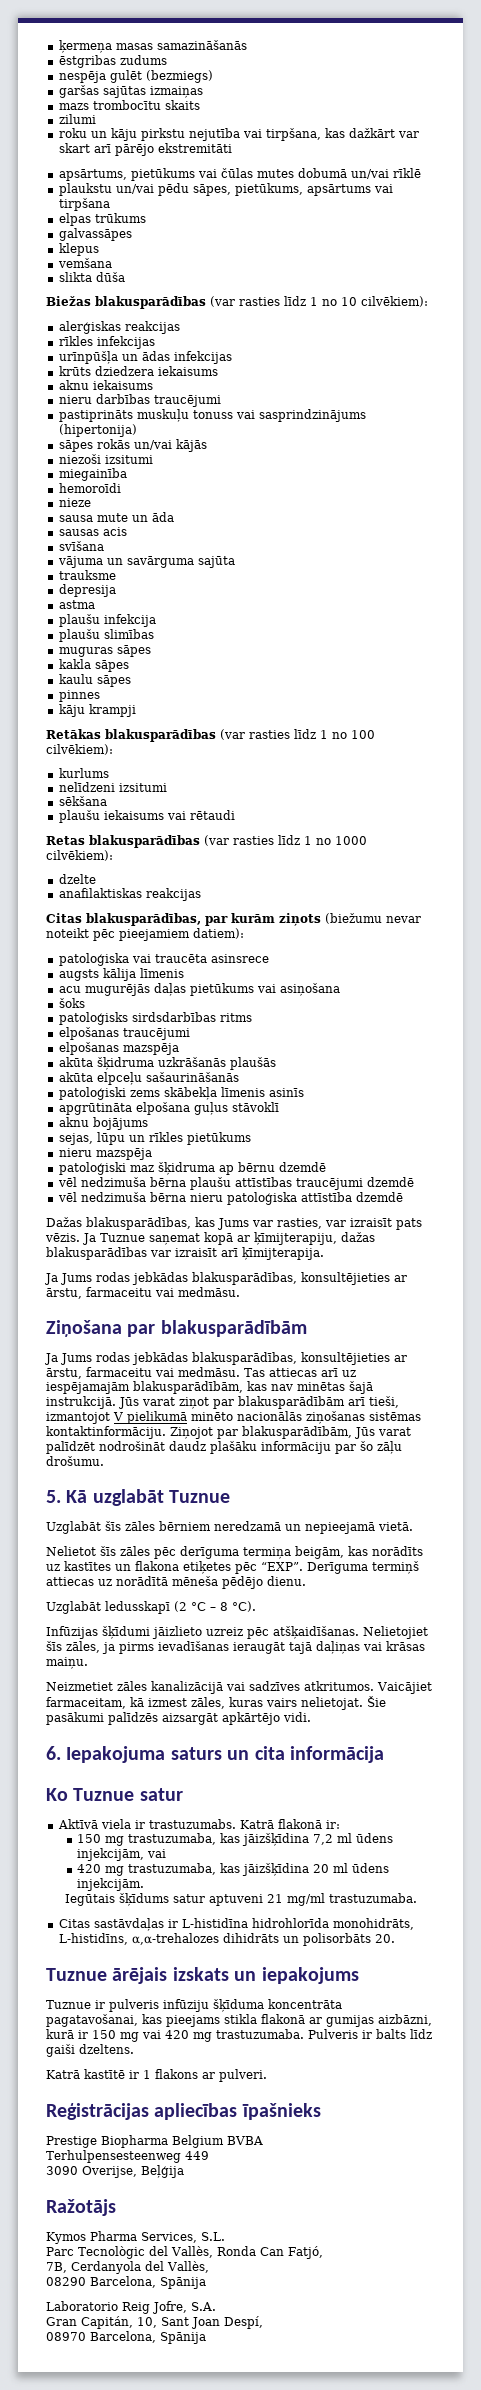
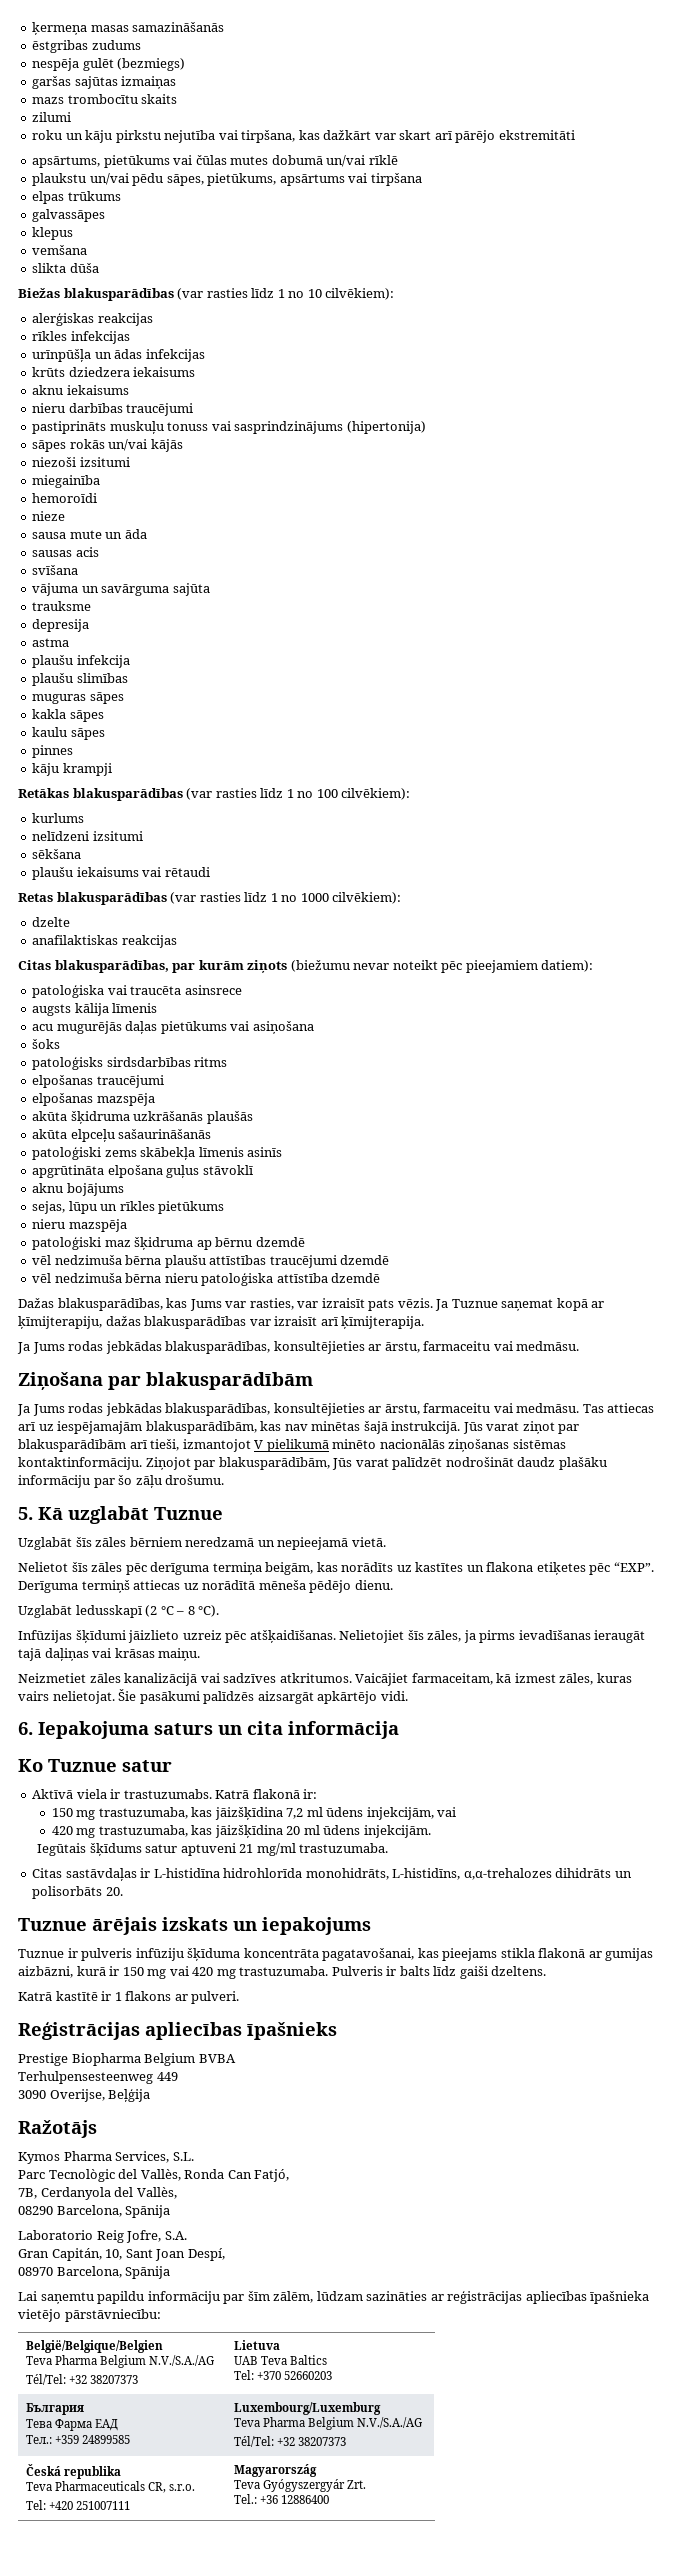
(206, 2338) none -> [18,2291,650,2304] [18,2309,161,2322] [26,2340,164,2353] [26,2355,215,2368] [26,2374,139,2385] [234,2340,281,2350] [234,2355,328,2365] [234,2370,333,2380] [26,2403,85,2415] [26,2419,119,2431] [26,2435,131,2444] [234,2402,382,2415] [234,2417,423,2430] [234,2436,347,2447] [26,2464,122,2479] [26,2481,196,2493] [26,2500,131,2510] [234,2464,318,2477] [234,2479,367,2492] [234,2494,330,2504] // Lai saņemtu papildu informāciju par šīm zālēm, lūdzam sazināties ar reģistrācijas apliecības īpašnieka vietējo pārstāvniecību: // België/Belgique/Belgien // Teva Pharma Belgium N.V./S.A./AG // Tél/Tel: +32 38207373 | Lietuva // UAB Teva Baltics // Tel: +370 52660203 // България // Тева Фарма ЕАД // Teл.: +359 24899585 | Luxembourg/Luxemburg // Teva Pharma Belgium N.V./S.A./AG // Tél/Tel: +32 38207373 // Česká republika // Teva Pharmaceuticals CR, s.r.o. // Tel: +420 251007111 | Magyarország // Teva Gyógyszergyár Zrt. // Tel.: +36 12886400

